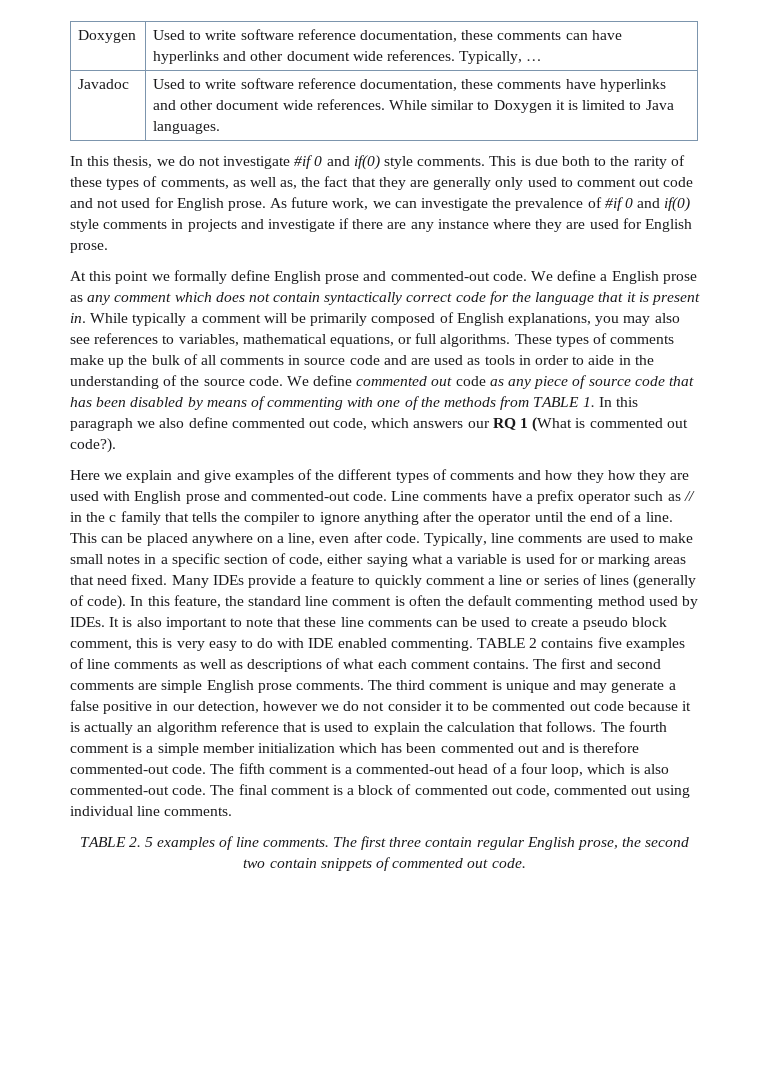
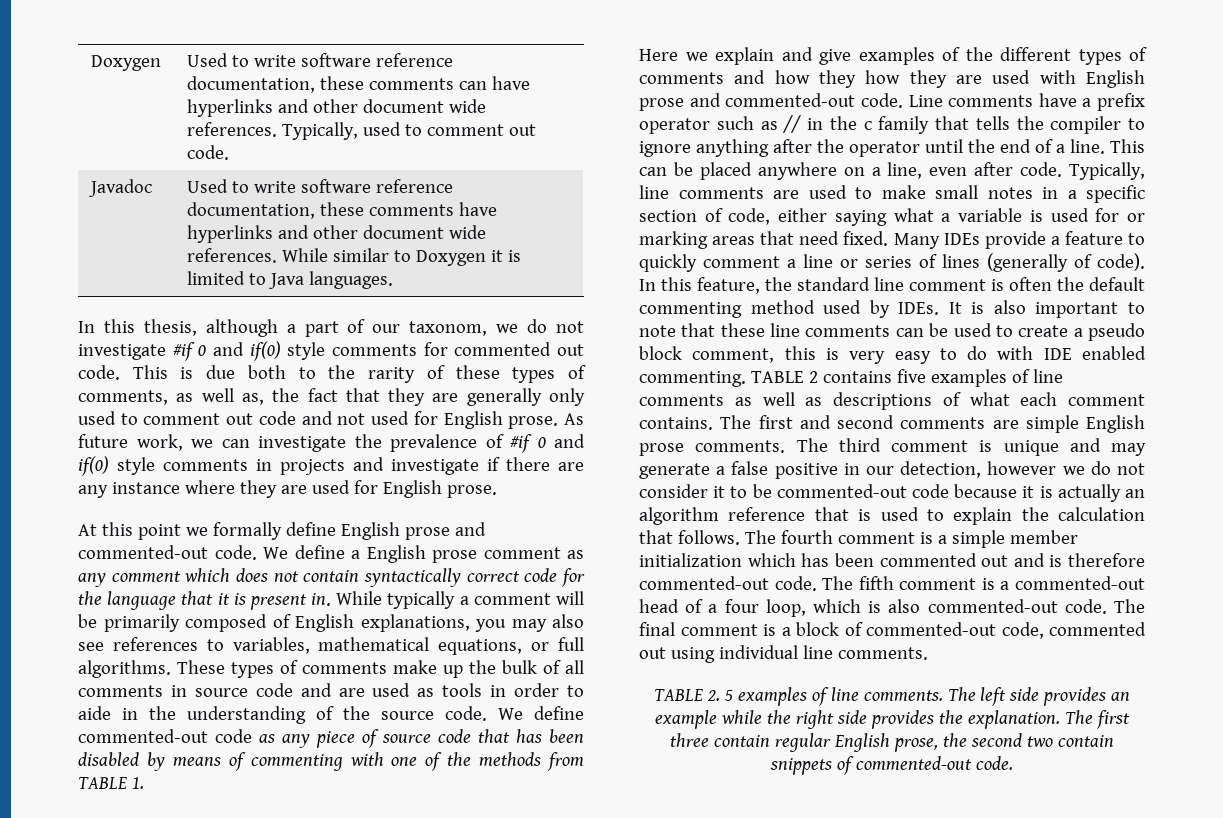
[526,59,543,61] … -> [362,122,536,136] [186,145,229,160] used to comment out code.
(153, 162) none -> [205,319,488,337] although a part of our taxonom,
[417,157,486,166] comments. -> [332,342,584,356] [78,365,120,380] comments for commented out code.
(697, 279) none -> [483,547,561,559] comment
[356,376,453,386] commented out -> [78,729,208,743] commented-out
[598,397,638,407] [70,417,688,432] [70,438,116,453] In this paragraph we also define commented out code, which answers our RQ 1 (What is commented out code?). -> (144, 783) none
[492,701,591,711] commented out -> [776,484,907,498] commented-out
[414,785,513,795] commented out -> [866,622,996,636] commented-out
(357, 842) none -> [980,687,1131,706] [655,710,1093,729] left side provides an example while the right side provides the explanation. The
[392,858,489,868] commented out -> [855,756,972,770] commented-out

